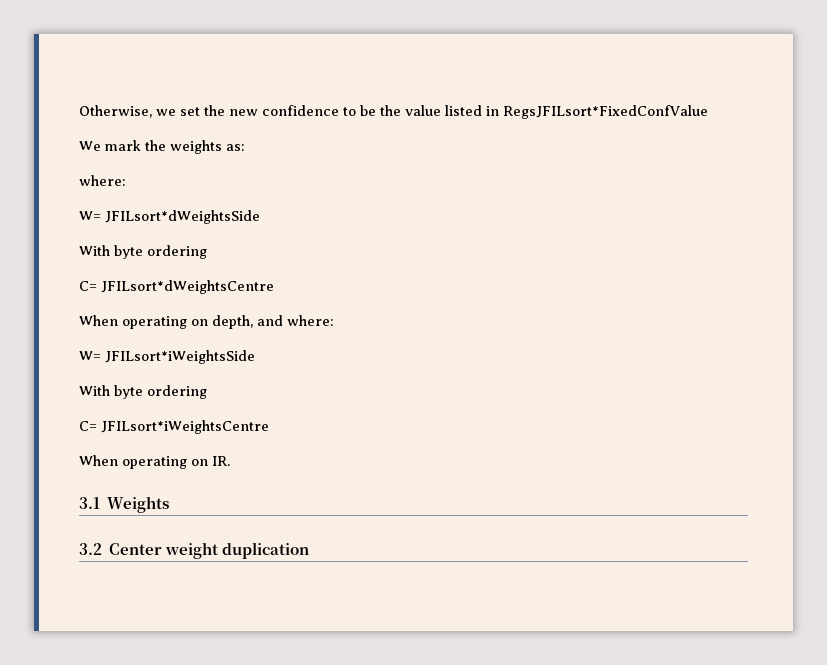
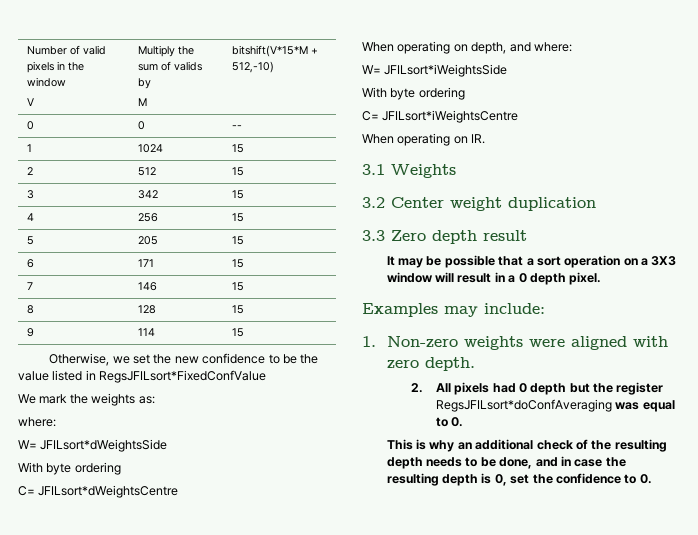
(79, 111) none -> [27,45,107,55] [27,61,85,73] [27,77,67,87] [27,98,35,106] [138,45,195,57] [138,61,203,71] [138,78,152,89] [138,98,148,106] [232,45,319,57] [232,61,275,73] [27,121,35,130] [138,121,146,130] [232,125,243,129] [27,144,33,152] [138,144,164,153] [232,144,245,153] [27,167,34,175] [138,167,157,176] [232,167,245,176] [27,190,35,199] [138,190,159,199] [232,190,245,199] [27,213,35,221] [138,213,159,222] [232,213,245,222] [27,236,35,245] [138,236,159,245] [232,236,245,245] [27,259,35,268] [138,259,155,267] [232,259,245,268] [27,282,34,290] [138,282,158,291] [232,282,245,291] [27,305,35,314] [138,305,157,314] [232,305,245,314] [27,328,35,337] [138,328,156,336] [232,328,245,337] Number of valid pixels in the window // V | Multiply the sum of valids by // M | bitshift(V*15*M + 512,-10) // 0 | 0 | -- // 1 | 1024 | 15 // 2 | 512 | 15 // 3 | 342 | 15 // 4 | 256 | 15 // 5 | 205 | 15 // 6 | 171 | 15 // 7 | 146 | 15 // 8 | 128 | 15 // 9 | 114 | 15 //
(310, 550) none -> [362,230,528,244] [386,255,677,268] [386,272,602,285] [362,303,545,317] [362,336,668,350] [386,357,475,371] [411,382,664,395] [435,399,675,412] [435,417,464,427] [386,439,667,452] [386,456,626,469] [386,473,652,486] // 3.3 Zero depth result // It may be possible that a sort operation on a 3X3 window will result in a 0 depth pixel. // Examples may include: // 1. Non-zero weights were aligned with zero depth. // 2. All pixels had 0 depth but the register RegsJFILsort*doConfAveraging was equal to 0. // This is why an additional check of the resulting depth needs to be done, and in case the resulting depth is 0, set the confidence to 0.

